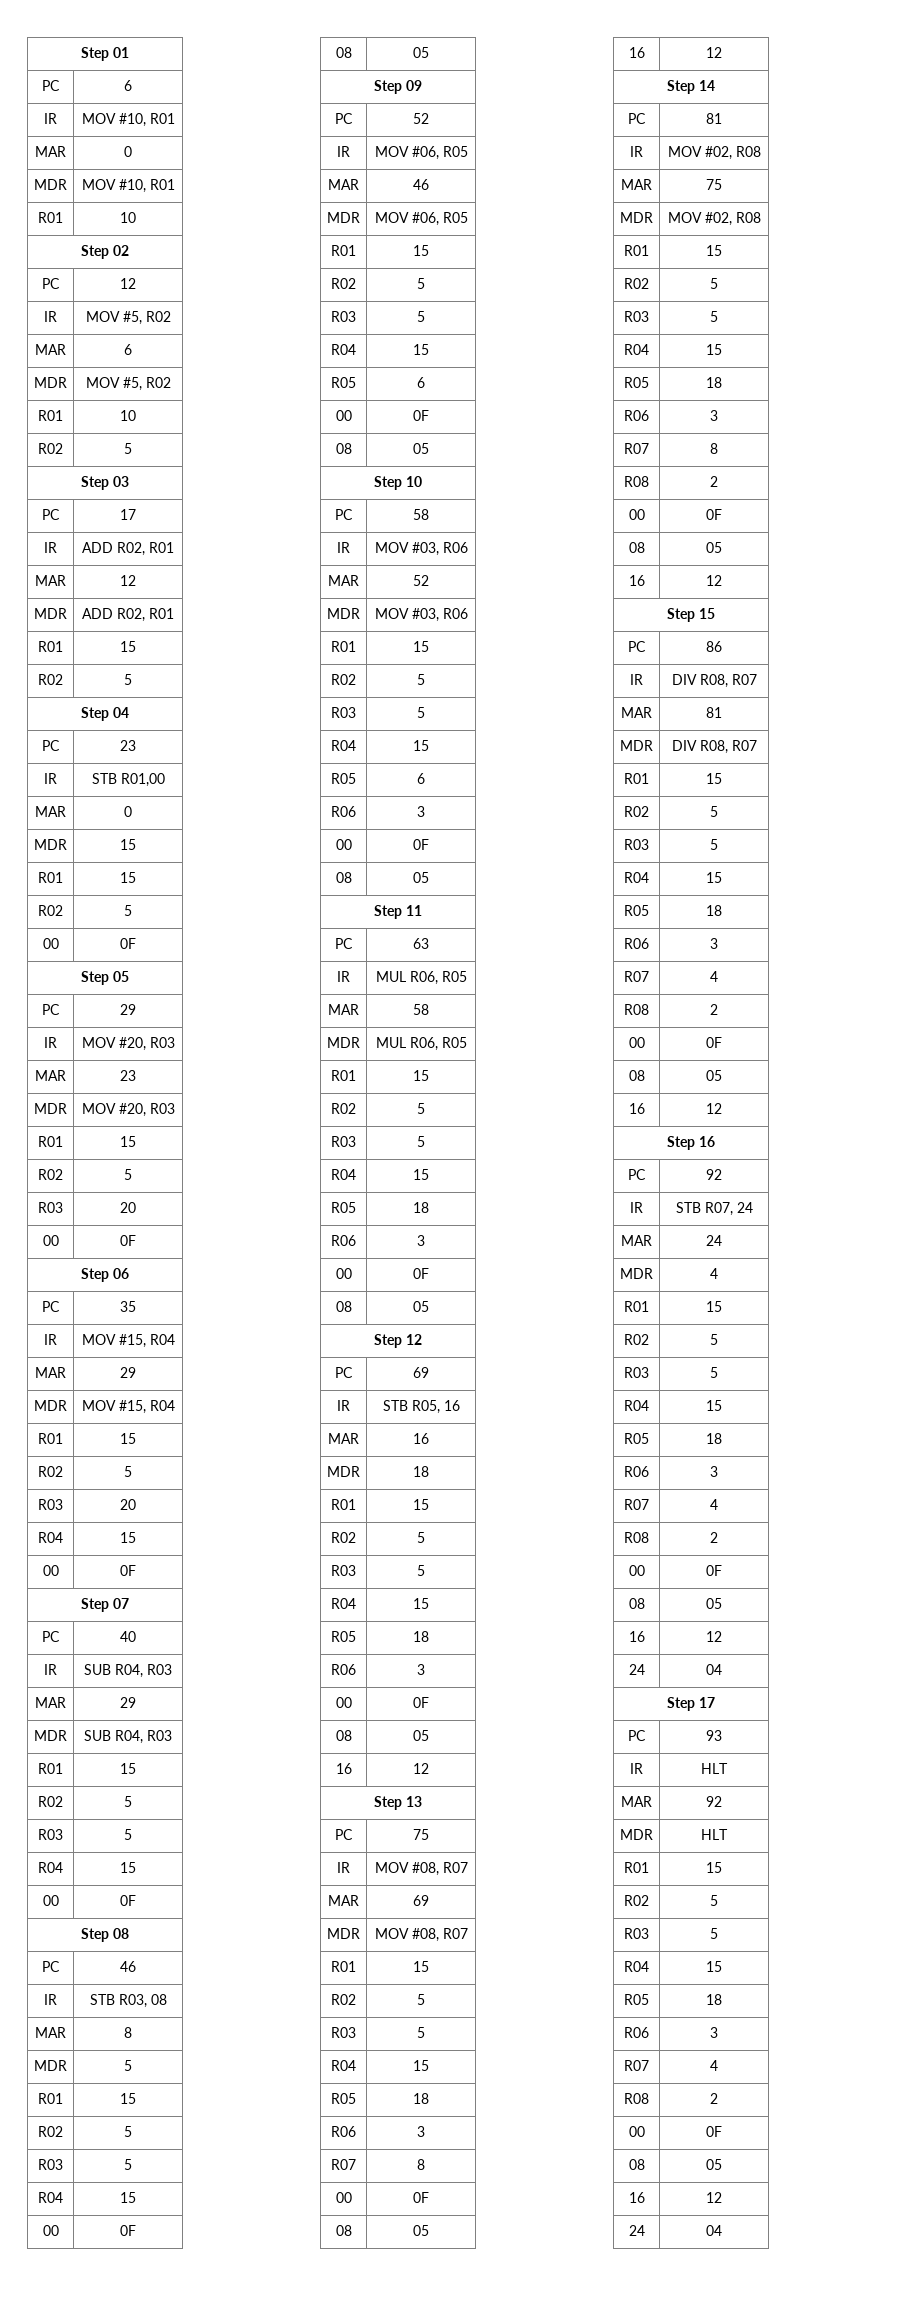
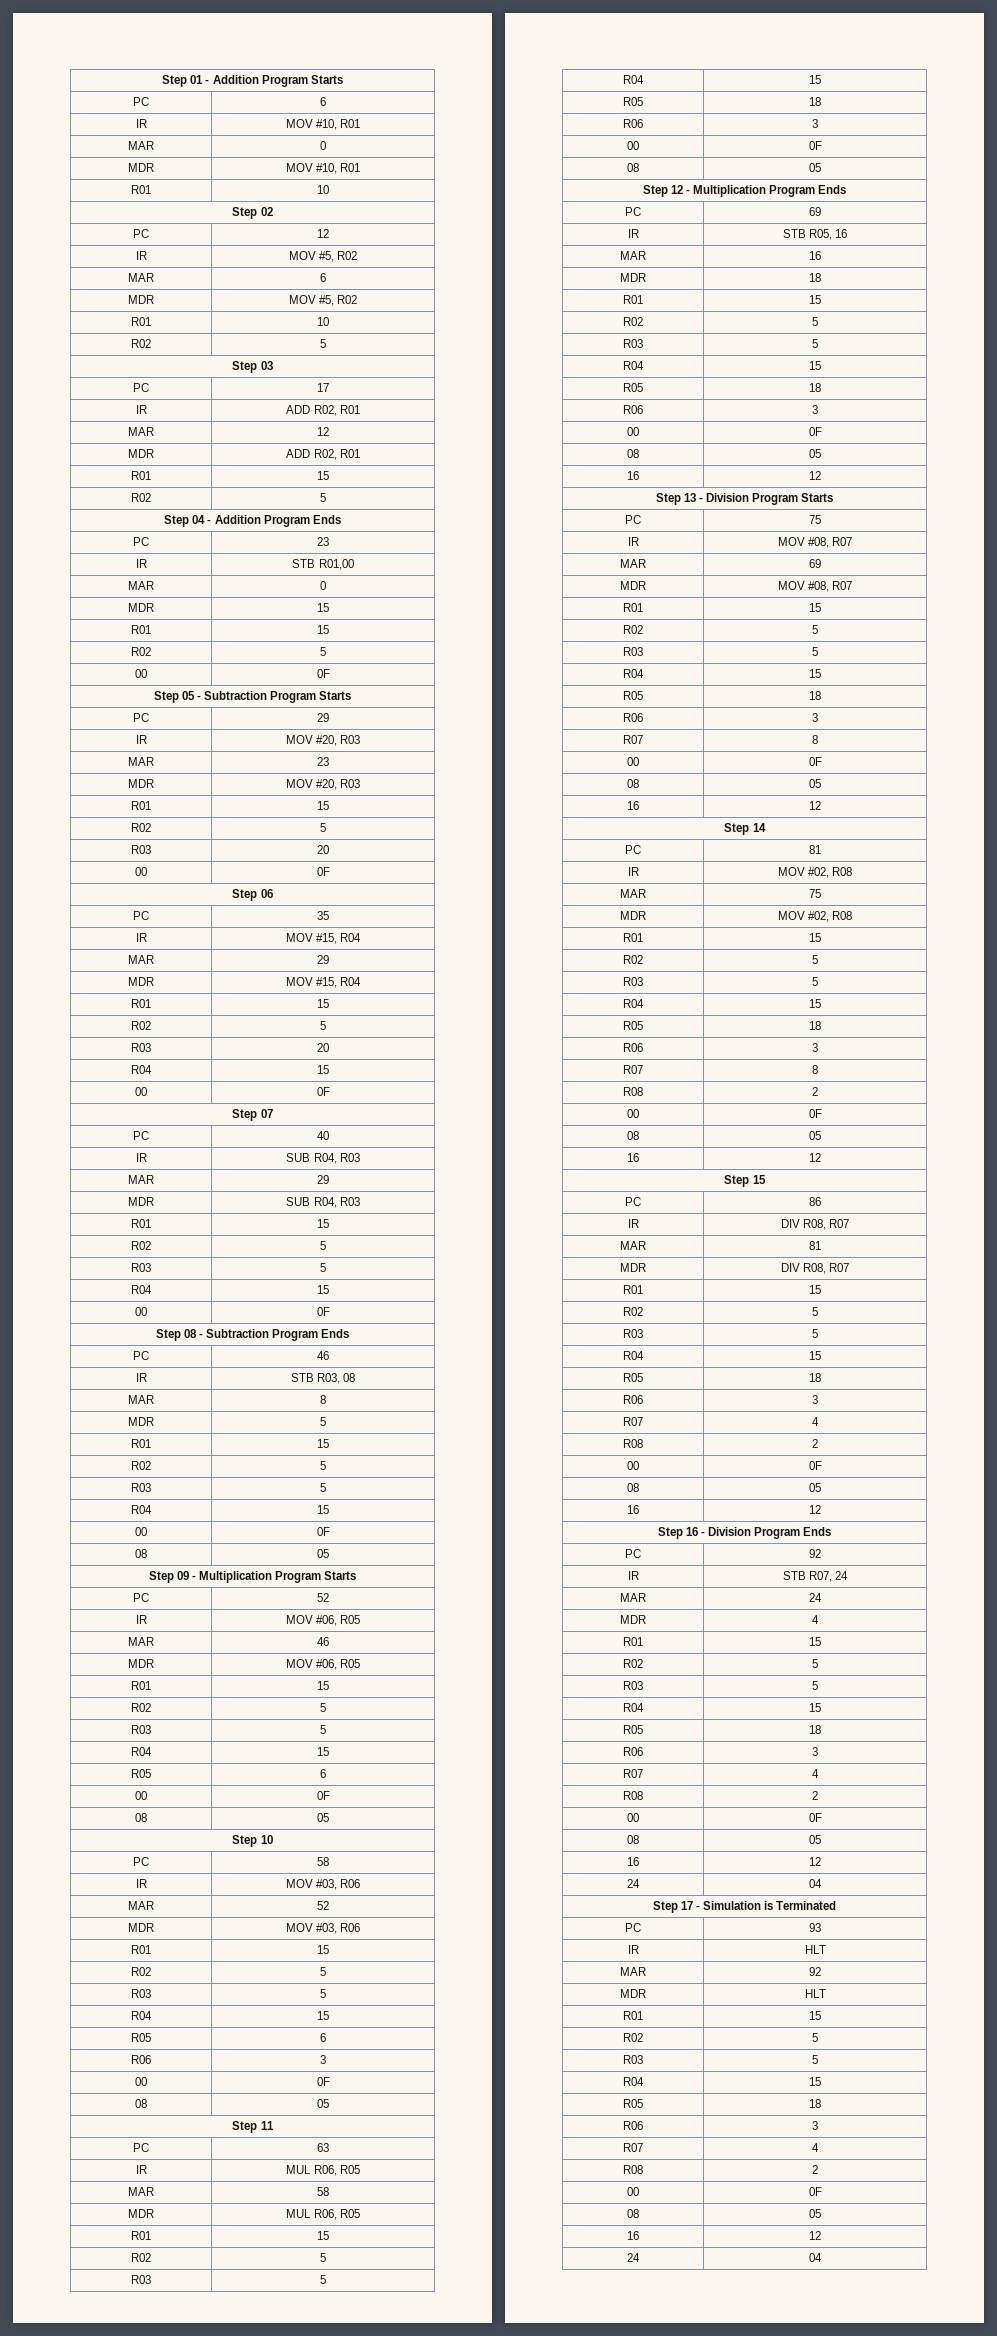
(129, 52) none -> [205,75,343,87] - Addition Program Starts
(129, 712) none -> [207,515,341,527] - Addition Program Ends
(129, 976) none -> [196,691,352,703] - Subtraction Program Starts
(129, 1933) none -> [198,1329,350,1341] - Subtraction Program Ends
(422, 85) none -> [191,1571,357,1583] - Multiplication Program Starts
(422, 1339) none -> [685,185,847,197] - Multiplication Program Ends
(422, 1801) none -> [698,493,834,505] - Division Program Starts
(715, 1141) none -> [700,1527,832,1539] - Division Program Ends
(715, 1702) none -> [695,1901,837,1910] - Simulation is Terminated

